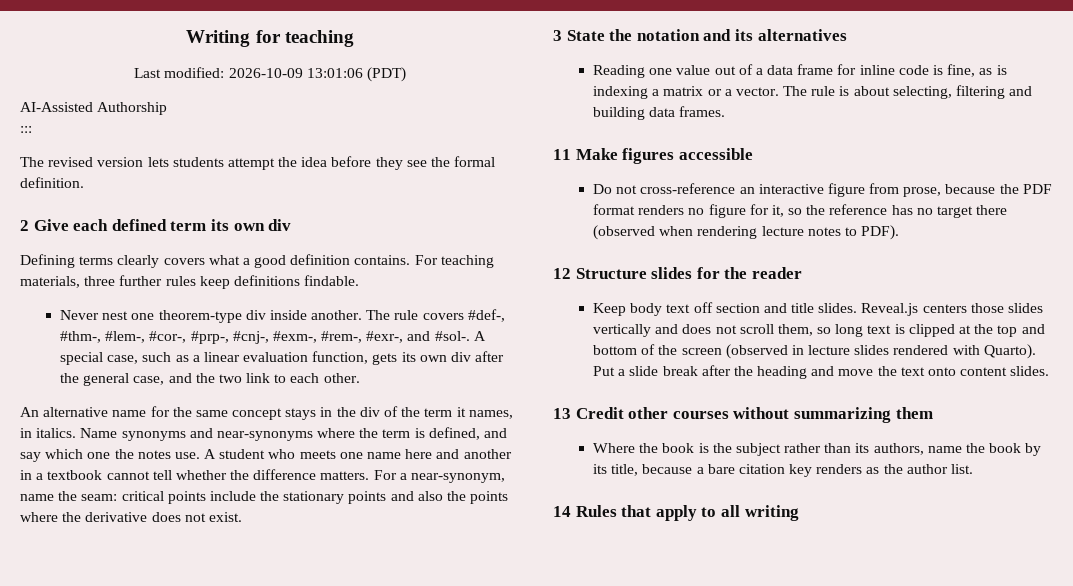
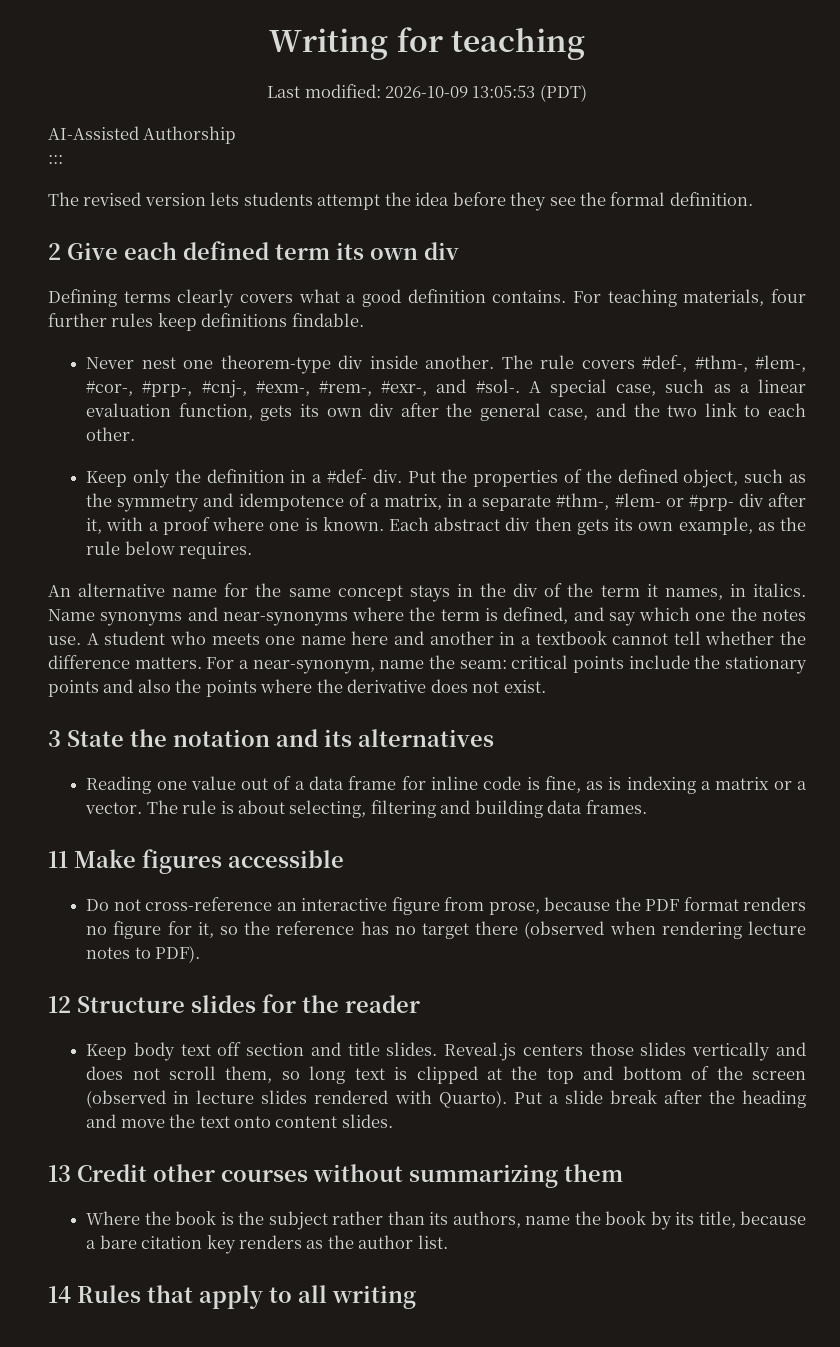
[306,68,363,78] 13:01:06 -> [472,85,536,98] 13:05:53
[84,276,116,286] three -> [770,289,806,303] four
(360, 378) none -> [86,469,806,488] [86,493,807,512] [86,517,807,535] [86,541,253,559] // Keep only the definition in a #def- div. Put the properties of the defined object, such as the symmetry and idempotence of a matrix, in a separate #thm-, #lem- or #prp- div after it, with a proof where one is known. Each abstract div then gets its own example, as the rule below requires.

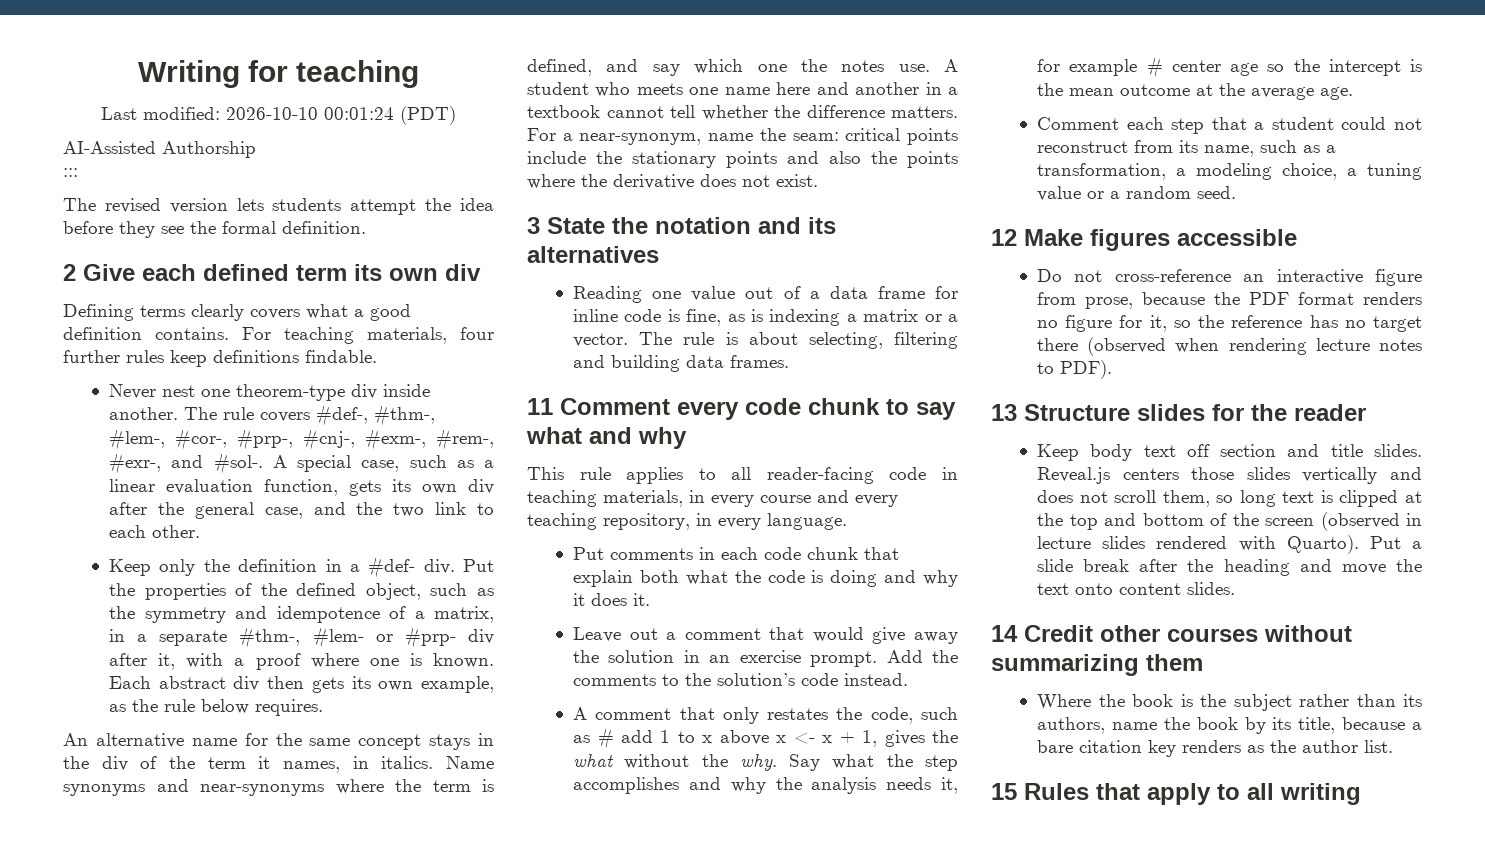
[385,85,536,98] 2026-10-09 13:05:53 -> [226,107,394,120] 2026-10-10 00:01:24
(68, 859) none -> [560,398,956,420] [526,427,687,449] [527,467,958,484] [527,490,898,507] [527,513,847,530] [573,547,900,560] [573,570,958,587] [573,593,651,606] [573,627,958,644] [573,650,958,667] [573,673,909,686] [573,707,958,724] [573,728,959,749] [573,754,958,771] [573,777,958,794] [1037,57,1422,78] [1037,83,1354,100] [1037,117,1422,134] [1037,140,1337,157] [1037,163,1422,180] [1037,186,1237,201] [991,229,1017,246] Comment every code chunk to say what and why // This rule applies to all reader-facing code in teaching materials, in every course and every teaching repository, in every language. // Put comments in each code chunk that explain both what the code is doing and why it does it. // Leave out a comment that would give away the solution in an exercise prompt. Add the comments to the solution’s code instead. // A comment that only restates the code, such as # add 1 to x above x <- x + 1, gives the what without the why. Say what the step accomplishes and why the analysis needs it, for example # center age so the intercept is the mean outcome at the average age. // Comment each step that a student could not reconstruct from its name, such as a transformation, a modeling choice, a tuning value or a random seed. // 12
[48,996,71,1013] 12 -> [991,404,1017,421] 13
[48,1165,71,1182] 13 -> [991,625,1018,642] 14
[48,1286,71,1303] 14 -> [991,783,1017,800] 15

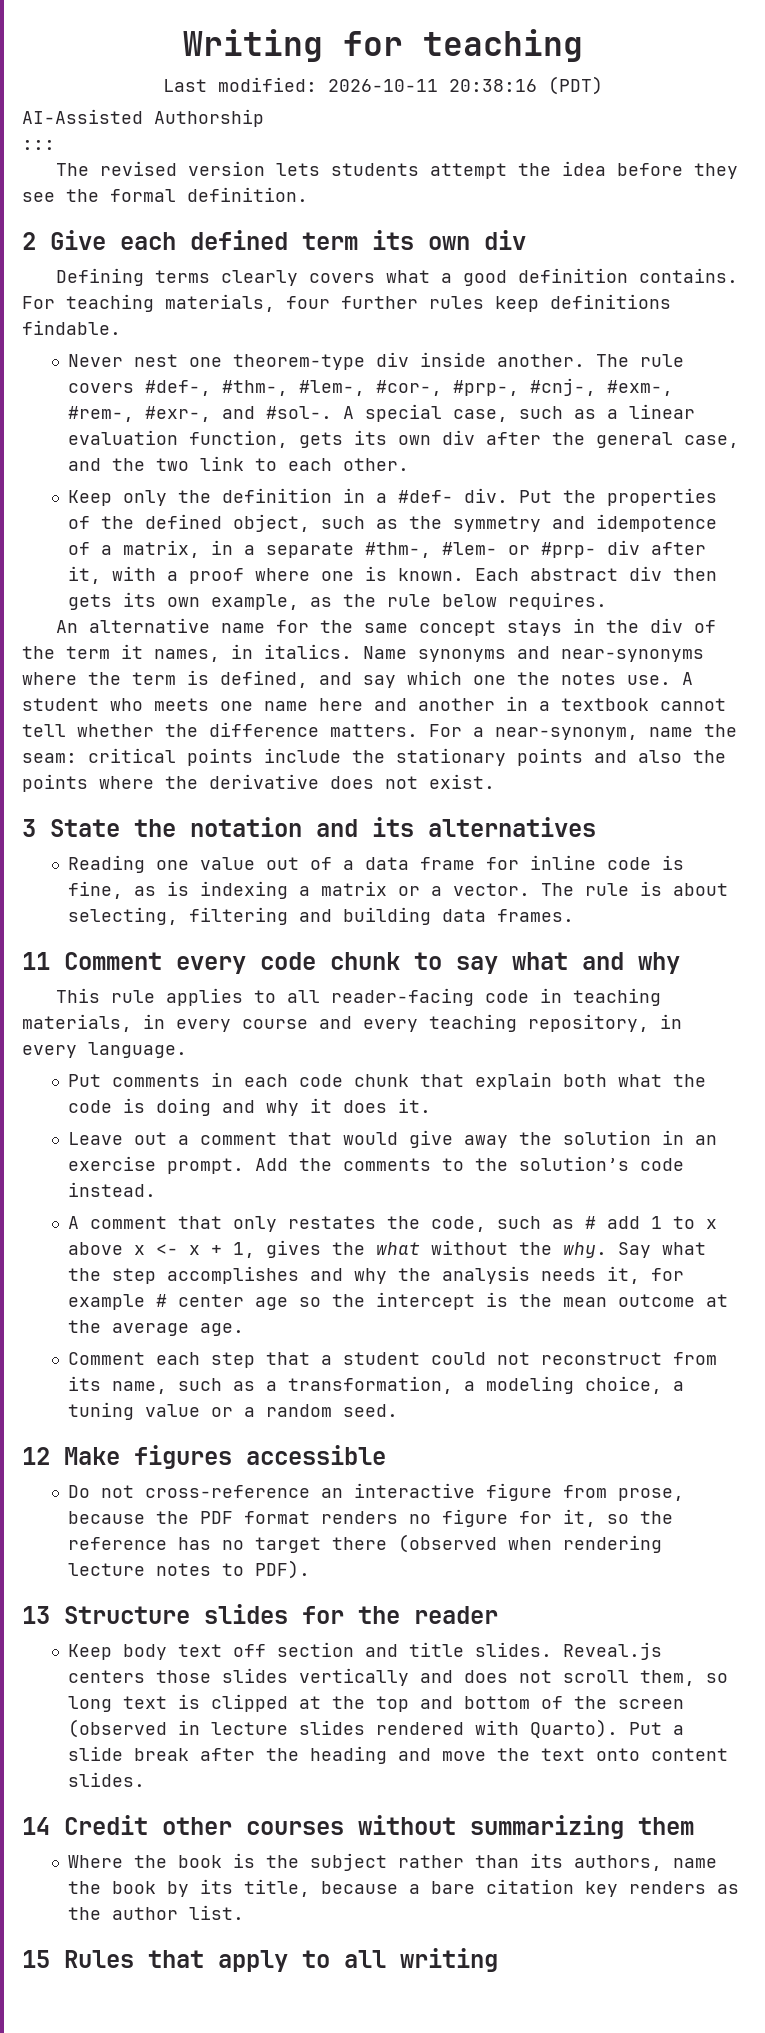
[226,107,394,120] 2026-10-10 00:01:24 -> [327,79,537,92] 2026-10-11 20:38:16

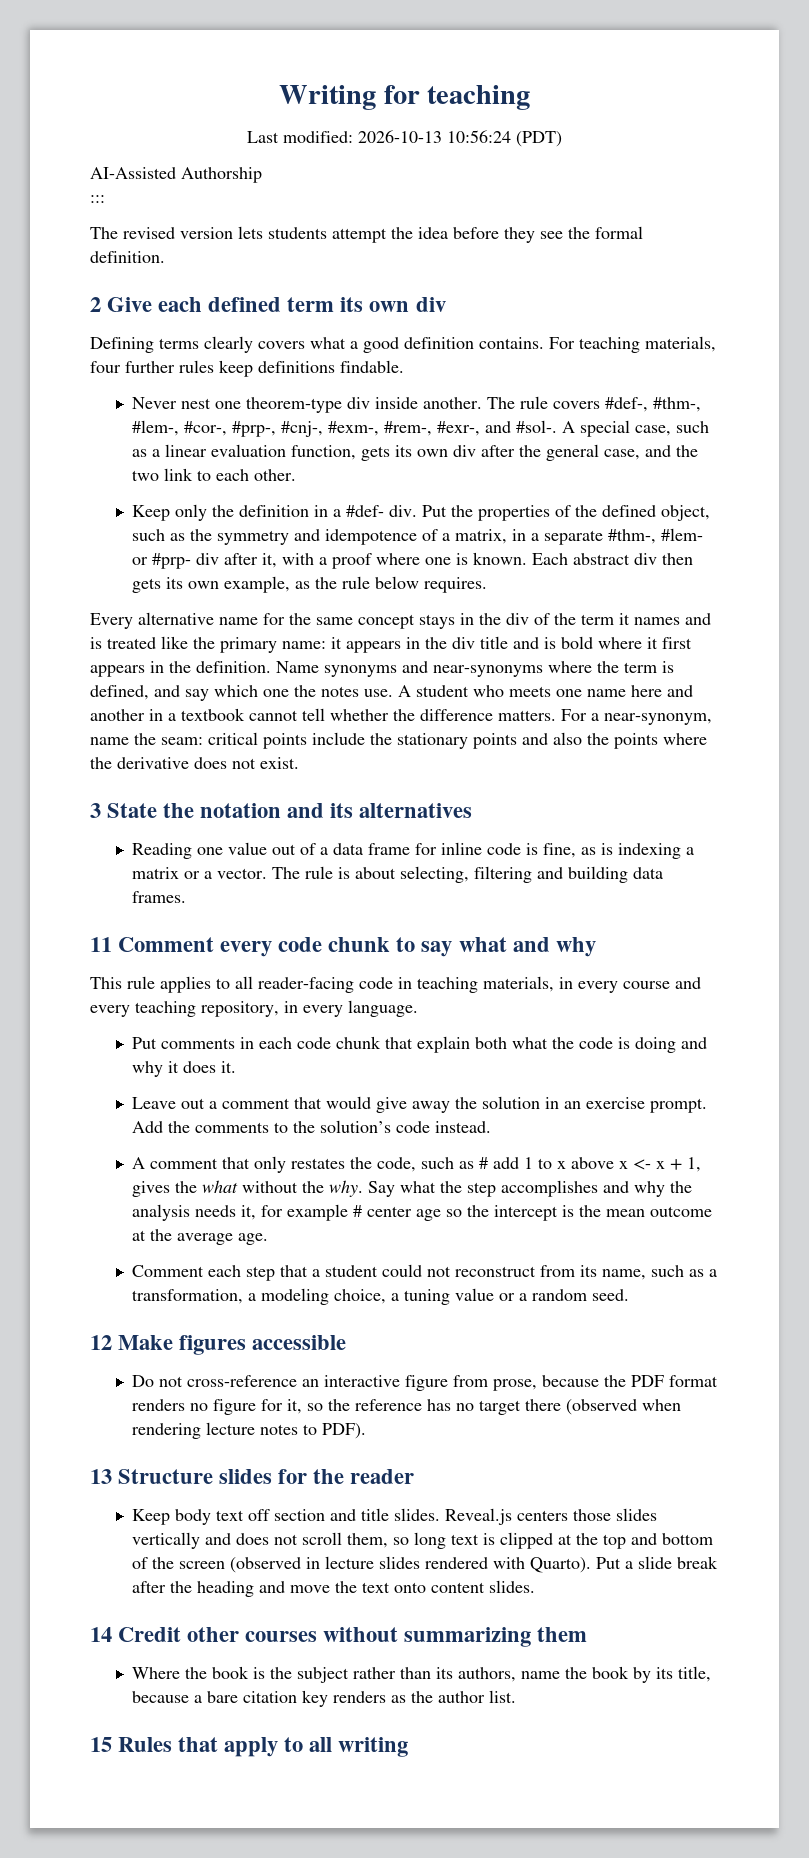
[327,79,537,92] 2026-10-11 20:38:16 -> [358,130,511,143] 2026-10-13 10:56:24
[55,620,78,633] An -> [90,613,133,629] Every
[154,644,352,662] names, in italics. -> [634,613,711,625] [90,636,692,653] [90,661,271,677] names and is treated like the primary name: it appears in the div title and is bold where it first appears in the definition.

